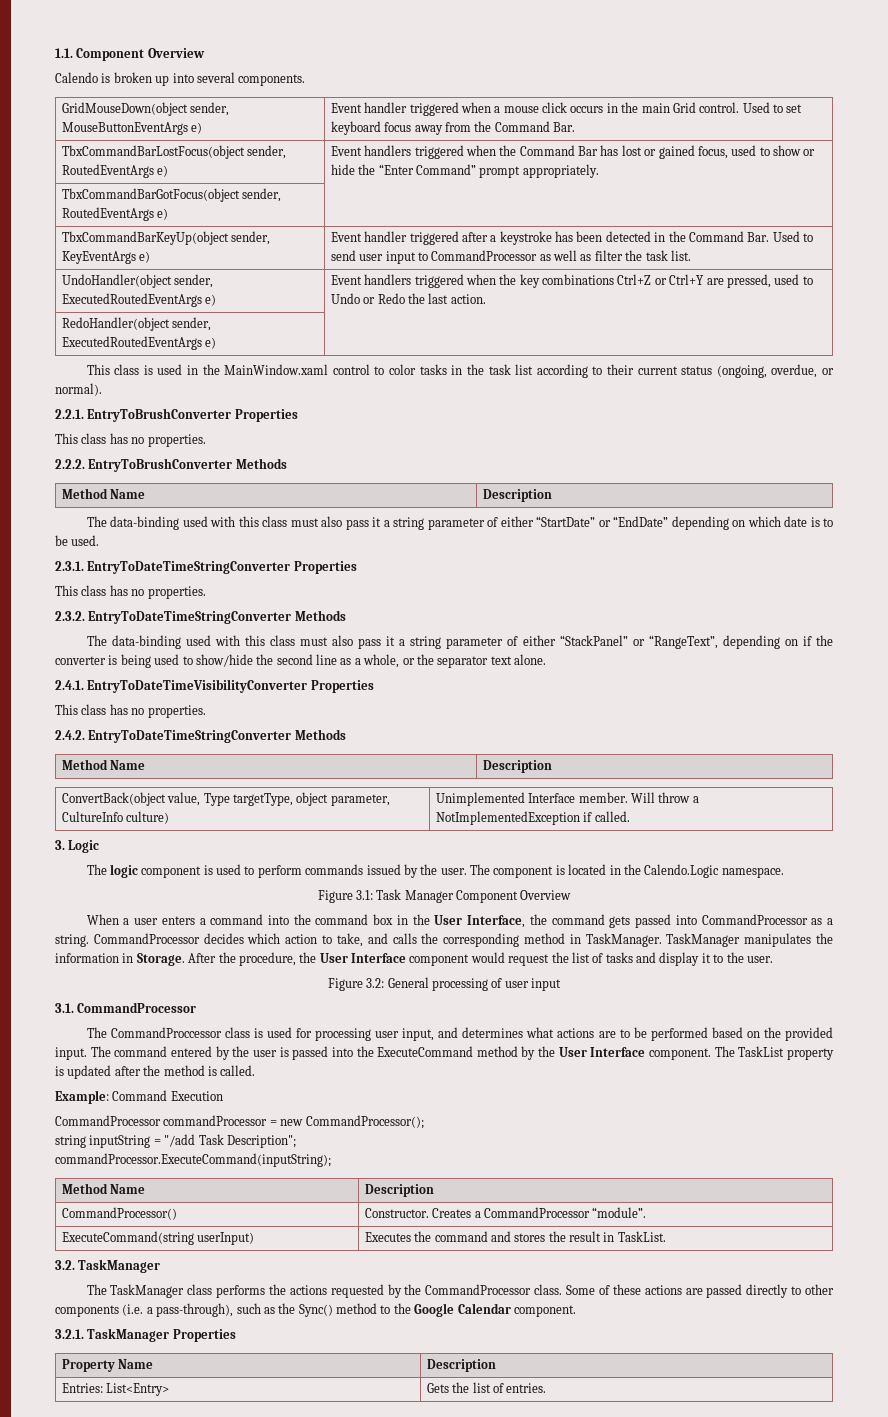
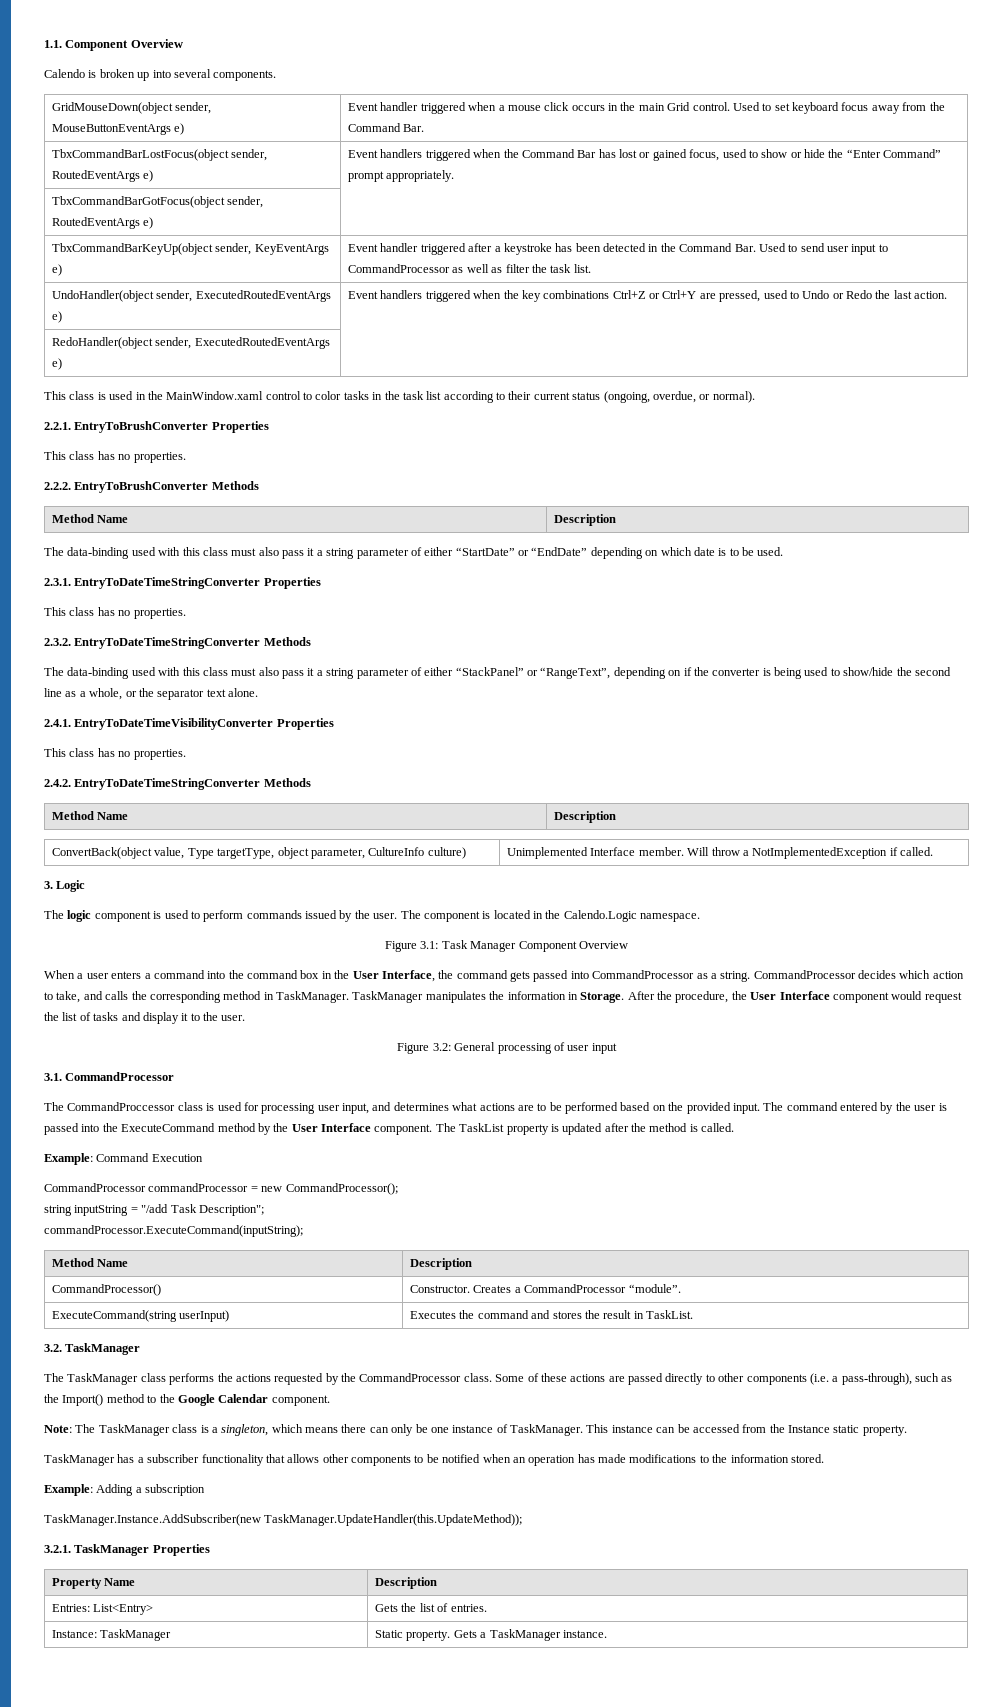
[298,1304,333,1317] Sync() -> [62,1394,104,1406] Import()
(576, 1311) none -> [44,1424,907,1436] [44,1454,824,1466] [44,1484,206,1496] [44,1514,523,1526] // Note: The TaskManager class is a singleton, which means there can only be one instance of TaskManager. This instance can be accessed from the Instance static property. // TaskManager has a subscriber functionality that allows other components to be notified when an operation has made modifications to the information stored. // Example: Adding a subscription // TaskManager.Instance.AddSubscriber(new TaskManager.UpdateHandler(this.UpdateMethod));
(547, 1388) none -> [52,1629,172,1641] [375,1629,607,1641] // Instance: TaskManager | Static property. Gets a TaskManager instance.

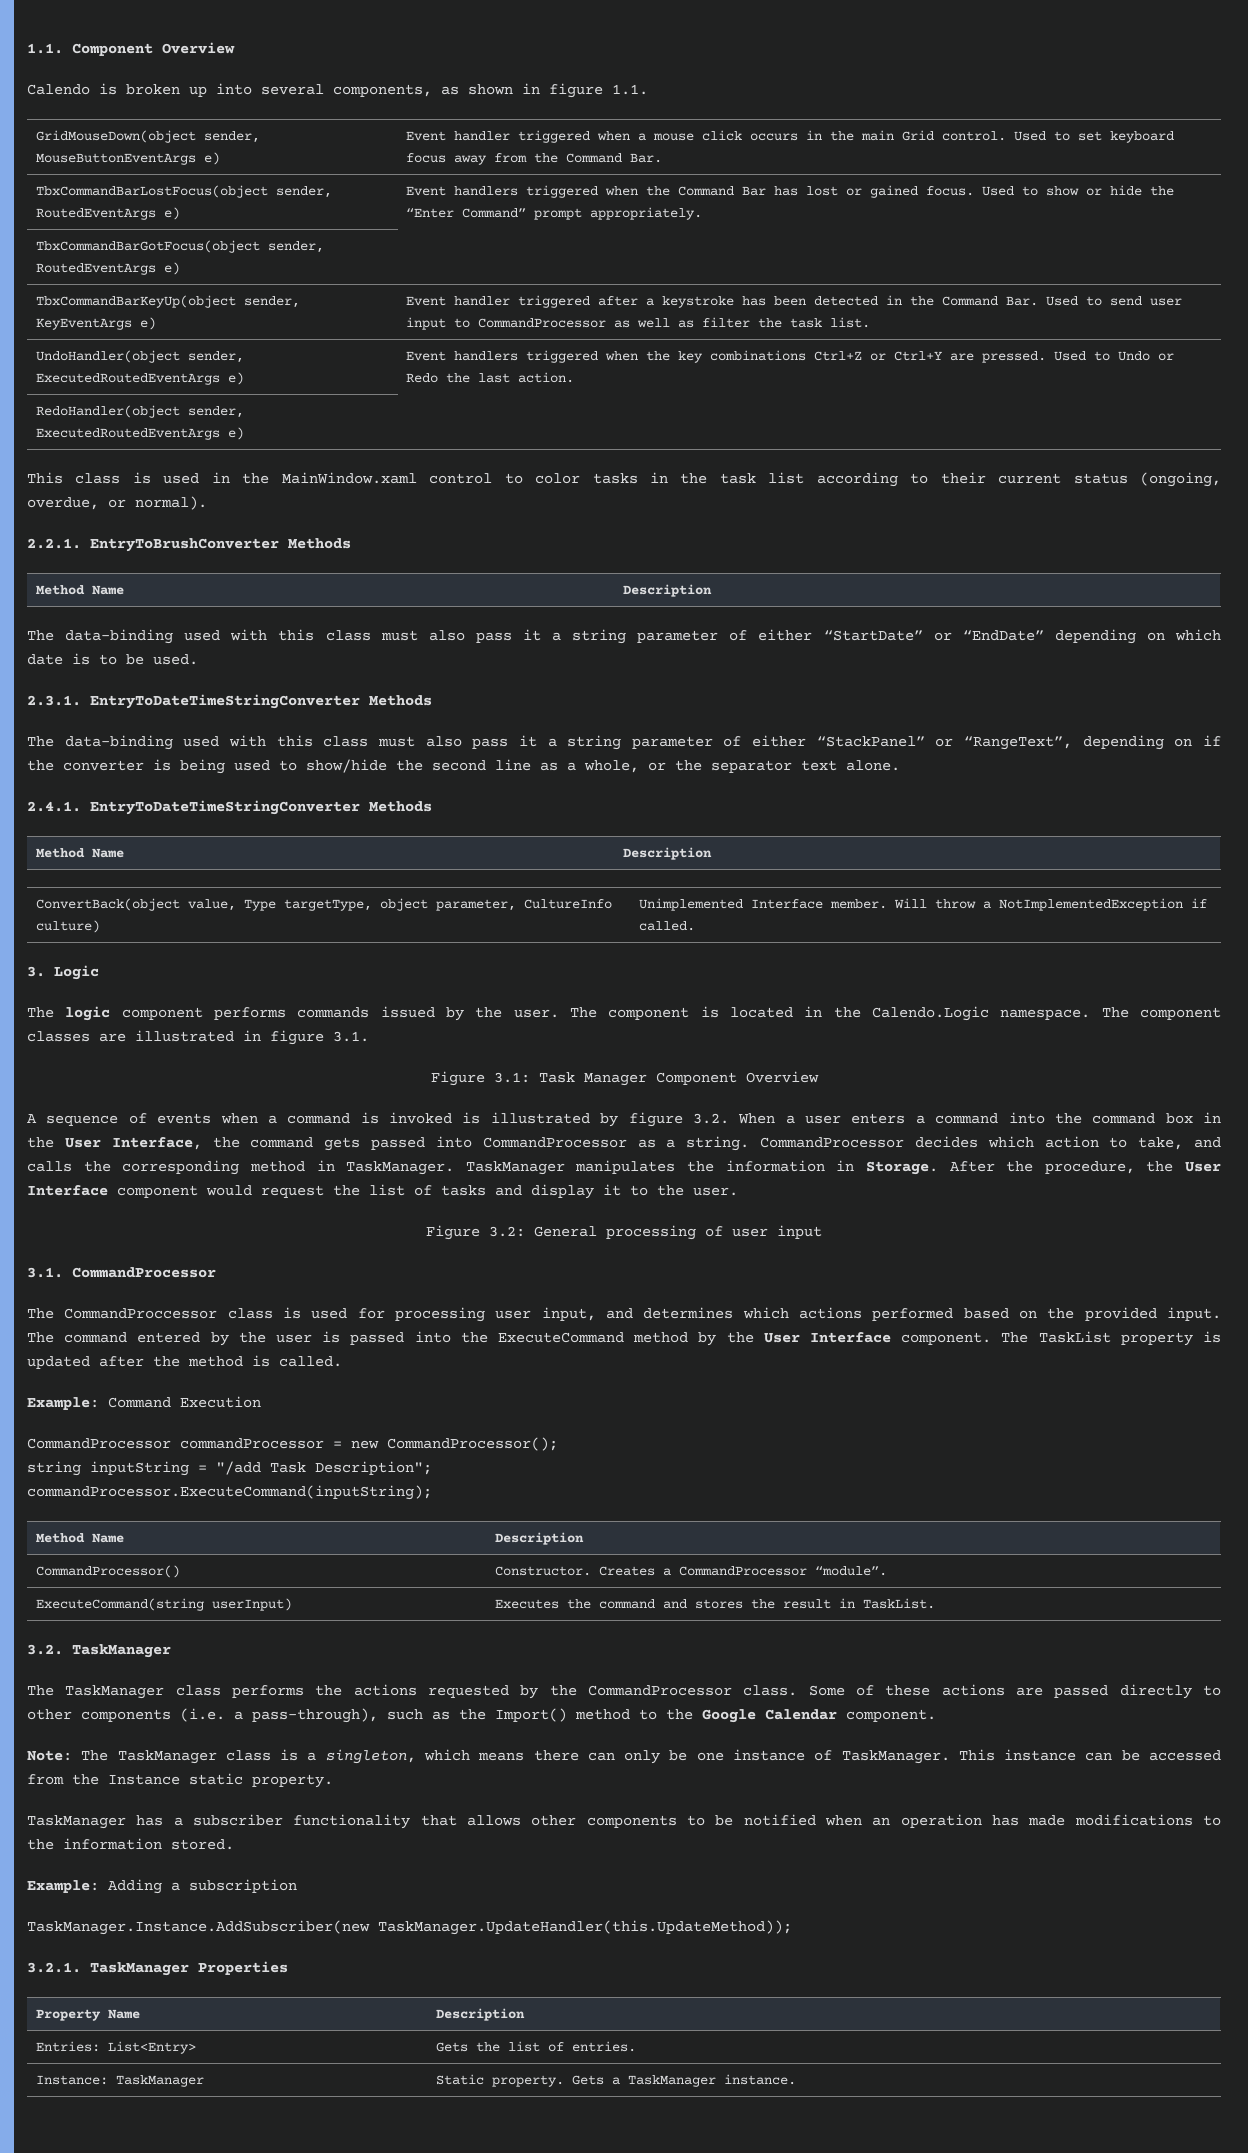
[213,70,277,81] components. -> [333,83,648,98] components, as shown in figure 1.1.
[689,149,747,161] focus, used -> [925,186,1014,196] focus. Used
[719,290,788,302] pressed, used -> [981,351,1086,363] pressed. Used
[211,421,269,433] [44,451,186,463] [44,481,209,493] Properties // This class has no properties. // 2.2.2. EntryToBrushConverter -> (279, 545) none
[263,577,321,589] [44,607,186,619] [44,637,261,649] Properties // This class has no properties. // 2.3.2. EntryToDateTimeStringConverter -> (360, 701) none
[74,718,334,730] [44,748,186,760] [44,779,71,787] EntryToDateTimeVisibilityConverter Properties // This class has no properties. // 2.4.2. -> (81, 806) none
[153,910,244,922] is used to perform -> [214,1007,286,1020] performs
(701, 917) none -> [1101,1007,1221,1020] [27,1030,369,1045] The component classes are illustrated in figure 3.1.
(628, 945) none -> [27,1112,729,1127] A sequence of events when a command is invoked is illustrated by figure 3.2.
[452,1102,562,1111] what actions are to be -> [742,1307,863,1319] which actions

